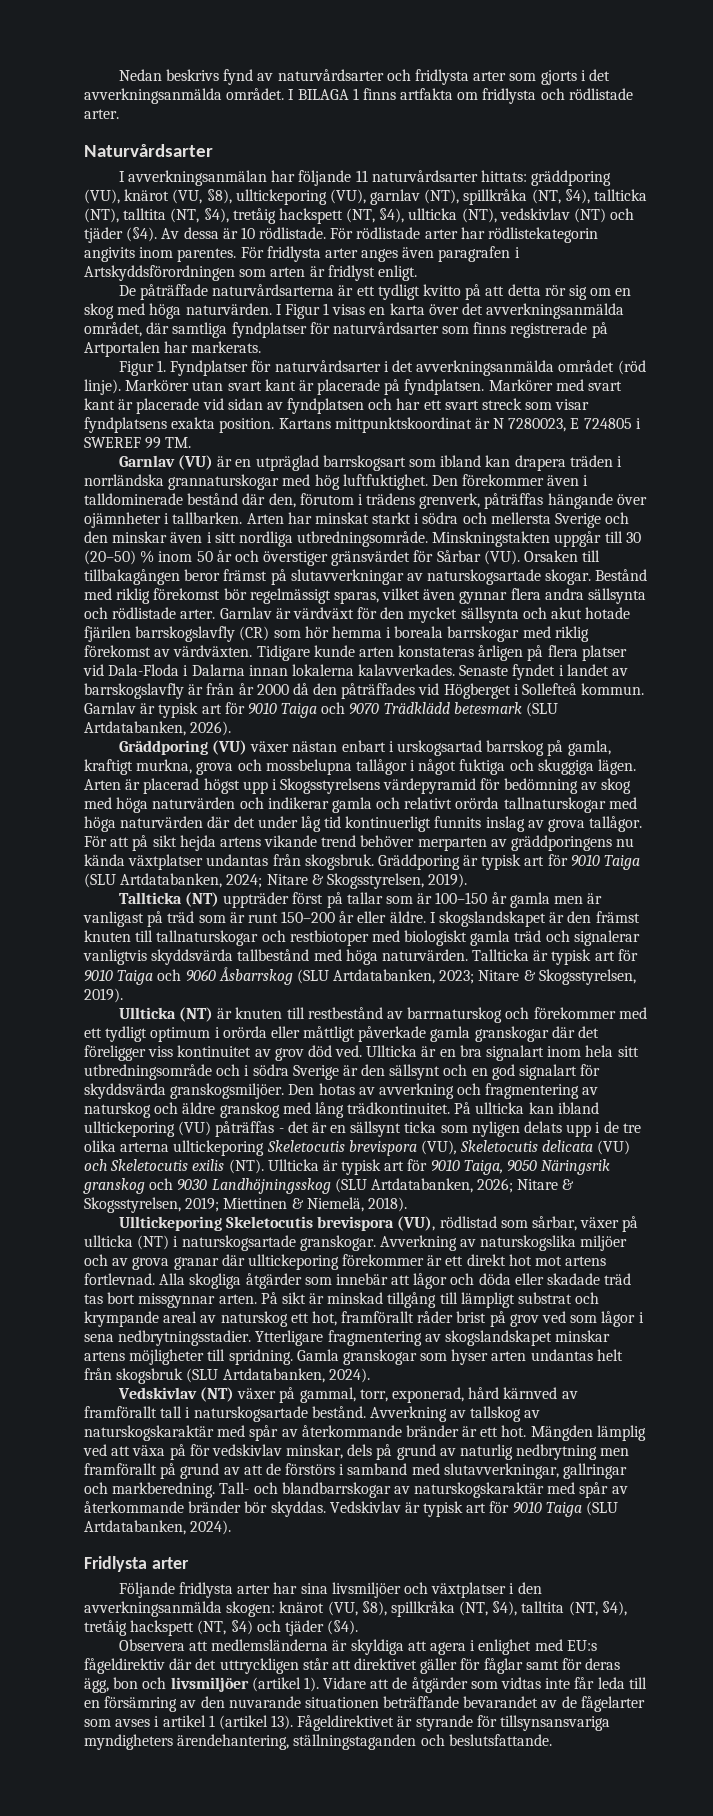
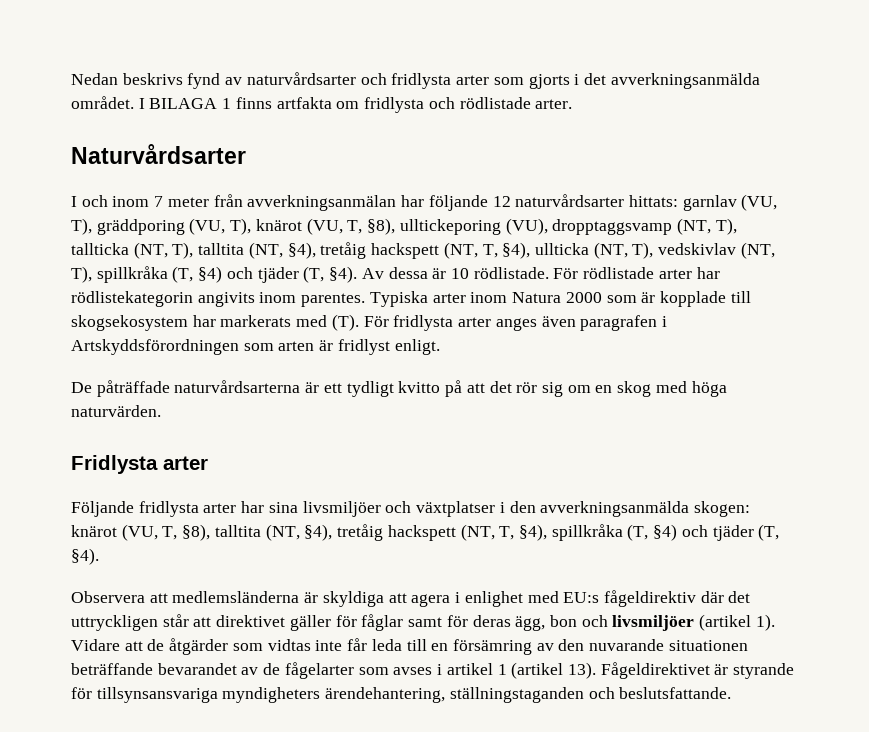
(125, 176) none -> [81,194,243,207] och inom 7 meter från
[355,170,368,182] 11 -> [492,196,511,207] 12
[531,170,612,186] [84,189,203,204] gräddporing (VU), knärot (VU, -> [682,194,778,211] [71,218,363,235] garnlav (VU, T), gräddporing (VU, T), knärot (VU, T,
[370,189,648,205] [84,208,376,224] garnlav (NT), spillkråka (NT, §4), tallticka (NT), talltita (NT, §4), tretåig hackspett (NT, -> [552,218,737,235] [71,242,498,259] dropptaggsvamp (NT, T), tallticka (NT, T), talltita (NT, §4), tretåig hackspett (NT, T,
[461,208,635,223] [84,227,158,243] (NT), vedskivlav (NT) och tjäder (§4). -> [593,242,775,259] [71,266,358,283] (NT, T), vedskivlav (NT, T), spillkråka (T, §4) och tjäder (T, §4).
(237, 255) none -> [369,291,751,307] [71,314,359,331] Typiska arter inom Natura 2000 som är kopplade till skogsekosystem har markerats med (T).
[507,284,541,296] detta -> [489,381,512,393] det
[275,303,625,319] [84,322,608,338] [84,341,262,357] [118,360,646,376] [84,379,623,395] [84,398,590,414] [84,417,641,433] [84,437,192,449] [118,455,622,471] [84,474,589,490] [84,493,647,509] [84,512,630,528] [84,531,641,547] [84,550,601,566] [84,569,648,585] [84,588,647,604] [84,607,631,623] [84,626,589,642] [84,645,627,661] [83,664,629,680] [84,683,645,699] [84,702,559,718] [84,721,232,736] [118,740,611,756] [84,759,637,775] [84,778,632,794] [84,797,637,813] [84,816,643,832] [84,835,635,851] [84,854,641,870] [84,873,468,889] [118,892,603,908] [83,911,640,927] [84,930,640,946] [83,949,638,965] [84,967,636,985] [84,988,123,1003] [118,1007,647,1023] [84,1026,600,1042] [84,1045,639,1061] [84,1064,601,1080] [84,1083,599,1099] [84,1102,599,1118] [84,1121,641,1137] [84,1140,631,1156] [84,1159,611,1175] [83,1178,575,1194] [84,1197,407,1213] [118,1216,639,1232] [84,1235,628,1251] [84,1254,607,1270] [84,1273,632,1289] [84,1292,600,1308] [84,1311,644,1327] [84,1330,611,1346] [84,1349,623,1365] [84,1368,370,1384] [117,1387,578,1403] [84,1406,541,1422] [84,1425,646,1441] [83,1444,630,1460] [84,1463,628,1479] [84,1482,628,1498] [84,1501,619,1517] [84,1520,232,1535] I Figur 1 visas en karta över det avverkningsanmälda området, där samtliga fyndplatser för naturvårdsarter som finns registrerade på Artportalen har markerats. // Figur 1. Fyndplatser för naturvårdsarter i det avverkningsanmälda området (röd linje). Markörer utan svart kant är placerade på fyndplatsen. Markörer med svart kant är placerade vid sidan av fyndplatsen och har ett svart streck som visar fyndplatsens exakta position. Kartans mittpunktskoordinat är N 7280023, E 724805 i SWEREF 99 TM. // Garnlav (VU) är en utpräglad barrskogsart som ibland kan drapera träden i norrländska grannaturskogar med hög luftfuktighet. Den förekommer även i talldominerade bestånd där den, förutom i trädens grenverk, påträffas hängande över ojämnheter i tallbarken. Arten har minskat starkt i södra och mellersta Sverige och den minskar även i sitt nordliga utbredningsområde. Minskningstakten uppgår till 30 (20–50) % inom 50 år och överstiger gränsvärdet för Sårbar (VU). Orsaken till tillbakagången beror främst på slutavverkningar av naturskogsartade skogar. Bestånd med riklig förekomst bör regelmässigt sparas, vilket även gynnar flera andra sällsynta och rödlistade arter. Garnlav är värdväxt för den mycket sällsynta och akut hotade fjärilen barrskogslavfly (CR) som hör hemma i boreala barrskogar med riklig förekomst av värdväxten. Tidigare kunde arten konstateras årligen på flera platser vid Dala-Floda i Dalarna innan lokalerna kalavverkades. Senaste fyndet i landet av barrskogslavfly är från år 2000 då den påträffades vid Högberget i Sollefteå kommun. Garnlav är typisk art för 9010 Taiga och 9070 Trädklädd betesmark (SLU Artdatabanken, 2026). // Gräddporing (VU) växer nästan enbart i urskogsartad barrskog på gamla, kraftigt murkna, grova och mossbelupna tallågor i något fuktiga och skuggiga lägen. Arten är placerad högst upp i Skogsstyrelsens värdepyramid för bedömning av skog med höga naturvärden och indikerar gamla och relativt orörda tallnaturskogar med höga naturvärden där det under låg tid kontinuerligt funnits inslag av grova tallågor. För att på sikt hejda artens vikande trend behöver merparten av gräddporingens nu kända växtplatser undantas från skogsbruk. Gräddporing är typisk art för 9010 Taiga (SLU Artdatabanken, 2024; Nitare & Skogsstyrelsen, 2019). // Tallticka (NT) uppträder först på tallar som är 100–150 år gamla men är vanligast på träd som är runt 150–200 år eller äldre. I skogslandskapet är den främst knuten till tallnaturskogar och restbiotoper med biologiskt gamla träd och signalerar vanligtvis skyddsvärda tallbestånd med höga naturvärden. Tallticka är typisk art för 9010 Taiga och 9060 Åsbarrskog (SLU Artdatabanken, 2023; Nitare & Skogsstyrelsen, 2019). // Ullticka (NT) är knuten till restbestånd av barrnaturskog och förekommer med ett tydligt optimum i orörda eller måttligt påverkade gamla granskogar där det föreligger viss kontinuitet av grov död ved. Ullticka är en bra signalart inom hela sitt utbredningsområde och i södra Sverige är den sällsynt och en god signalart för skyddsvärda granskogsmiljöer. Den hotas av avverkning och fragmentering av naturskog och äldre granskog med lång trädkontinuitet. På ullticka kan ibland ulltickeporing (VU) påträffas - det är en sällsynt ticka som nyligen delats upp i de tre olika arterna ulltickeporing Skeletocutis brevispora (VU), Skeletocutis delicata (VU) och Skeletocutis exilis (NT). Ullticka är typisk art för 9010 Taiga, 9050 Näringsrik granskog och 9030 Landhöjningsskog (SLU Artdatabanken, 2026; Nitare & Skogsstyrelsen, 2019; Miettinen & Niemelä, 2018). // Ulltickeporing Skeletocutis brevispora (VU), rödlistad som sårbar, växer på ullticka (NT) i naturskogsartade granskogar. Avverkning av naturskogslika miljöer och av grova granar där ulltickeporing förekommer är ett direkt hot mot artens fortlevnad. Alla skogliga åtgärder som innebär att lågor och döda eller skadade träd tas bort missgynnar arten. På sikt är minskad tillgång till lämpligt substrat och krympande areal av naturskog ett hot, framförallt råder brist på grov ved som lågor i sena nedbrytningsstadier. Ytterligare fragmentering av skogslandskapet minskar artens möjligheter till spridning. Gamla granskogar som hyser arten undantas helt från skogsbruk (SLU Artdatabanken, 2024). // Vedskivlav (NT) växer på gammal, torr, exponerad, hård kärnved av framförallt tall i naturskogsartade bestånd. Avverkning av tallskog av naturskogskaraktär med spår av återkommande bränder är ett hot. Mängden lämplig ved att växa på för vedskivlav minskar, dels på grund av naturlig nedbrytning men framförallt på grund av att de förstörs i samband med slutavverkningar, gallringar och markberedning. Tall- och blandbarrskogar av naturskogskaraktär med spår av återkommande bränder bör skyddas. Vedskivlav är typisk art för 9010 Taiga (SLU Artdatabanken, 2024). -> (161, 411) none
[361,1601,627,1617] [84,1620,359,1636] §8), spillkråka (NT, §4), talltita (NT, §4), tretåig hackspett (NT, §4) och tjäder (§4). -> [162,524,780,541] [71,548,99,565] T, §8), talltita (NT, §4), tretåig hackspett (NT, T, §4), spillkråka (T, §4) och tjäder (T, §4).

